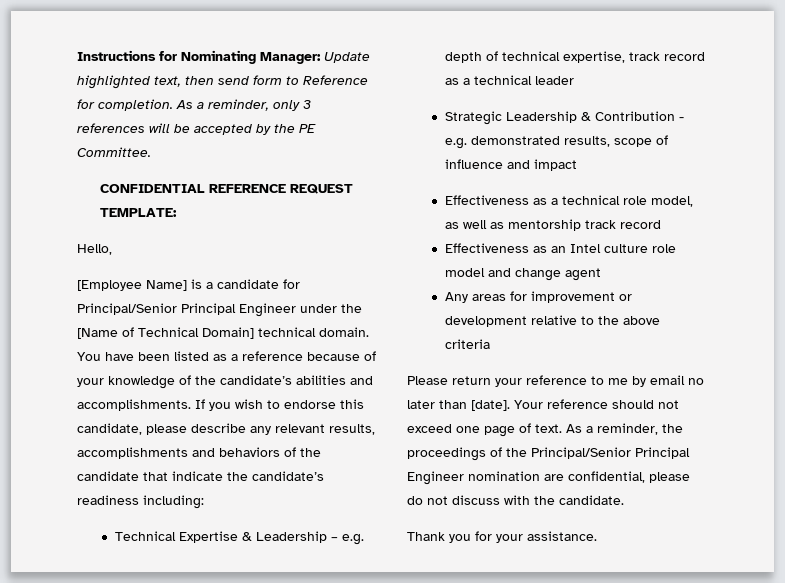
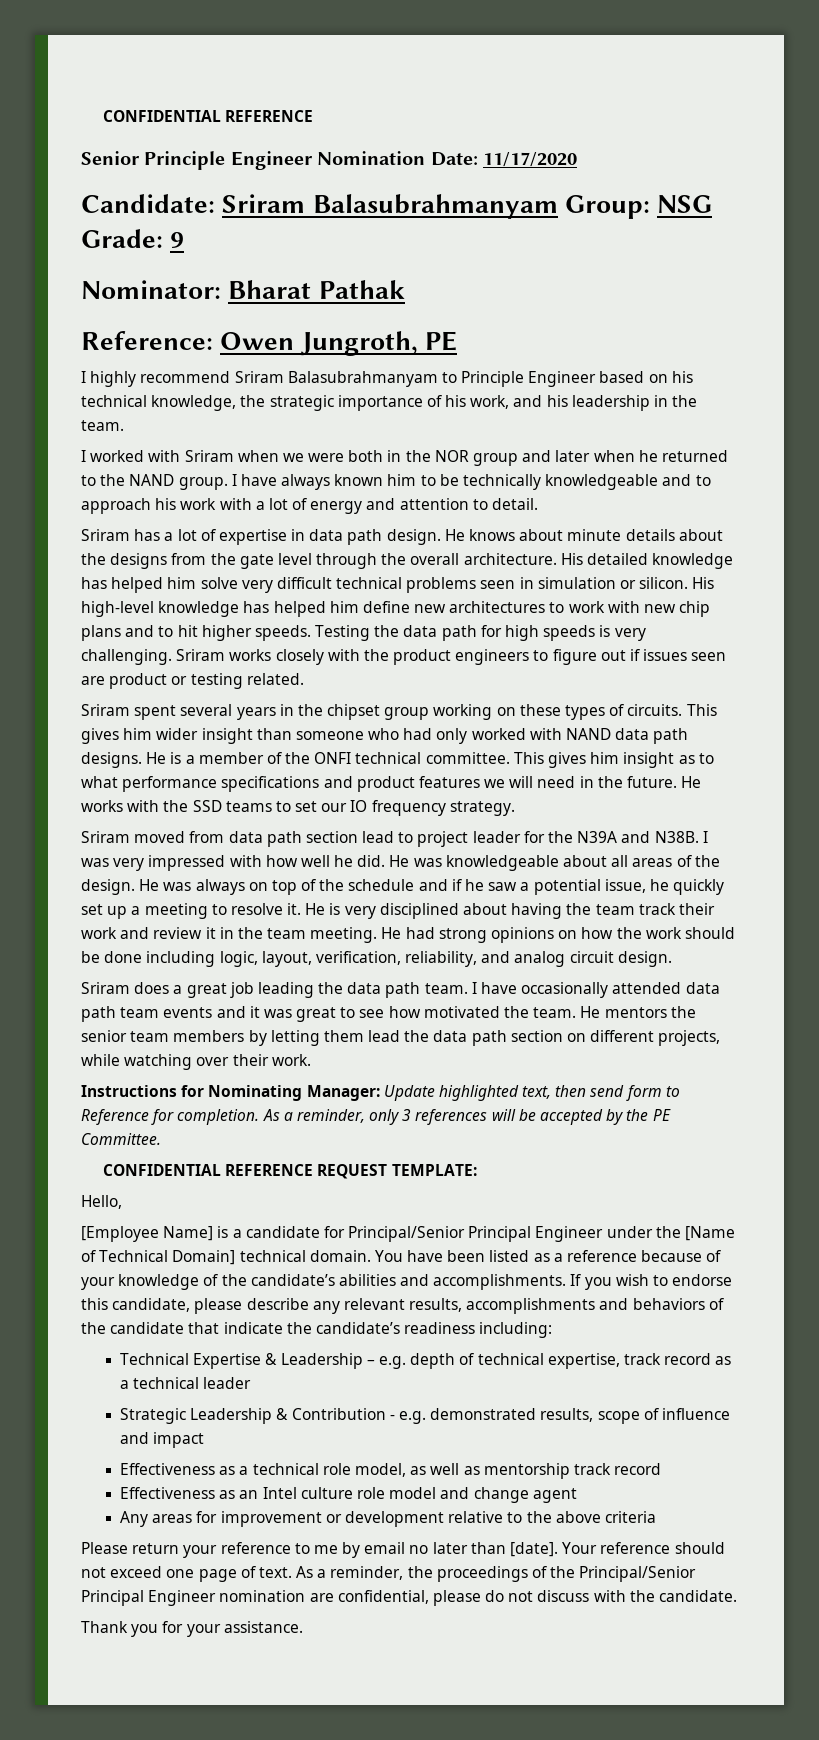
(77, 55) none -> [103,110,314,122] [81,151,577,170] [81,194,713,219] [81,229,185,248] [81,280,405,299] [81,331,457,356] [81,371,693,387] [81,395,698,411] [81,420,124,431] [81,450,728,466] [81,474,711,490] [81,498,539,514] [81,529,723,545] [81,553,734,569] [81,577,715,593] [81,601,711,617] [81,625,646,641] [81,649,727,665] [81,673,304,689] [81,704,717,720] [81,728,689,744] [81,752,714,768] [81,776,702,792] [81,800,515,816] [81,831,708,847] [81,855,720,871] [81,879,725,895] [81,903,715,919] [81,927,735,943] [81,951,672,967] [81,982,720,998] [81,1006,696,1022] [81,1030,721,1046] [81,1054,311,1070] CONFIDENTIAL REFERENCE // Senior Principle Engineer Nomination Date: 11/17/2020 // Candidate: Sriram Balasubrahmanyam Group: NSG Grade: 9 // Nominator: Bharat Pathak // Reference: Owen Jungroth, PE // I highly recommend Sriram Balasubrahmanyam to Principle Engineer based on his technical knowledge, the strategic importance of his work, and his leadership in the team. // I worked with Sriram when we were both in the NOR group and later when he returned to the NAND group. I have always known him to be technically knowledgeable and to approach his work with a lot of energy and attention to detail. // Sriram has a lot of expertise in data path design. He knows about minute details about the designs from the gate level through the overall architecture. His detailed knowledge has helped him solve very difficult technical problems seen in simulation or silicon. His high-level knowledge has helped him define new architectures to work with new chip plans and to hit higher speeds. Testing the data path for high speeds is very challenging. Sriram works closely with the product engineers to figure out if issues seen are product or testing related. // Sriram spent several years in the chipset group working on these types of circuits. This gives him wider insight than someone who had only worked with NAND data path designs. He is a member of the ONFI technical committee. This gives him insight as to what performance specifications and product features we will need in the future. He works with the SSD teams to set our IO frequency strategy. // Sriram moved from data path section lead to project leader for the N39A and N38B. I was very impressed with how well he did. He was knowledgeable about all areas of the design. He was always on top of the schedule and if he saw a potential issue, he quickly set up a meeting to resolve it. He is very disciplined about having the team track their work and review it in the team meeting. He had strong opinions on how the work should be done including logic, layout, verification, reliability, and analog circuit design. // Sriram does a great job leading the data path team. I have occasionally attended data path team events and it was great to see how motivated the team. He mentors the senior team members by letting them lead the data path section on different projects, while watching over their work. //

